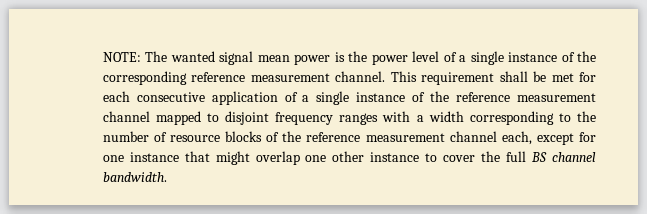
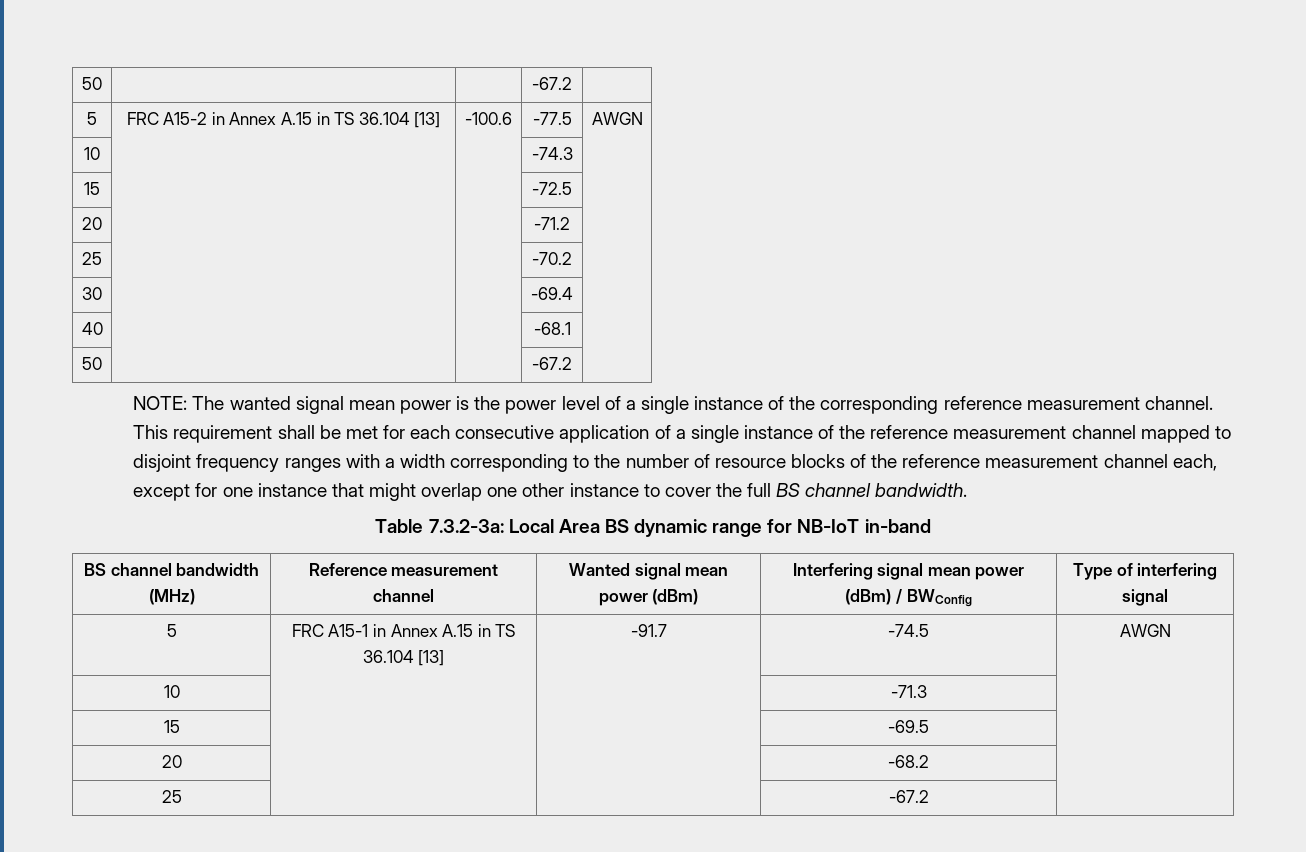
(102, 57) none -> [82,77,102,90] [532,77,572,90] [87,112,97,125] [126,112,441,128] [465,112,512,125] [532,112,572,125] [591,112,643,125] [84,147,100,160] [531,147,573,160] [84,182,100,195] [532,182,572,195] [82,217,102,230] [534,217,570,230] [82,252,102,265] [532,252,572,265] [82,287,102,300] [531,287,573,300] [81,322,103,335] [533,322,571,335] [82,357,102,370] [532,357,572,370] 50 | | | -67.2 | // 5 | FRC A15-2 in Annex A.15 in TS 36.104 [13] | -100.6 | -77.5 | AWGN // 10 | | | -74.3 | // 15 | | | -72.5 | // 20 | | | -71.2 | // 25 | | | -70.2 | // 30 | | | -69.4 | // 40 | | | -68.1 | // 50 | | | -67.2 | //
(167, 177) none -> [375,519,931,537] [83,563,260,576] [148,589,195,605] [308,563,499,576] [373,589,434,602] [568,563,729,580] [598,589,699,606] [792,563,1025,580] [845,589,972,607] [1072,563,1218,580] [1122,589,1168,606] [166,624,177,637] [291,624,516,637] [362,650,445,666] [630,624,667,637] [888,624,929,637] [1119,624,1171,637] [163,685,180,698] [890,685,927,698] [163,720,180,733] [888,720,929,733] [161,755,182,768] [888,755,929,768] [161,790,182,803] [888,790,929,803] // Table 7.3.2-3a: Local Area BS dynamic range for NB-IoT in-band // BS channel bandwidth (MHz) | Reference measurement channel | Wanted signal mean power (dBm) | Interfering signal mean power (dBm) / BWConfig | Type of interfering signal // 5 | FRC A15-1 in Annex A.15 in TS 36.104 [13] | -91.7 | -74.5 | AWGN // 10 | | | -71.3 | // 15 | | | -69.5 | // 20 | | | -68.2 | // 25 | | | -67.2 |

